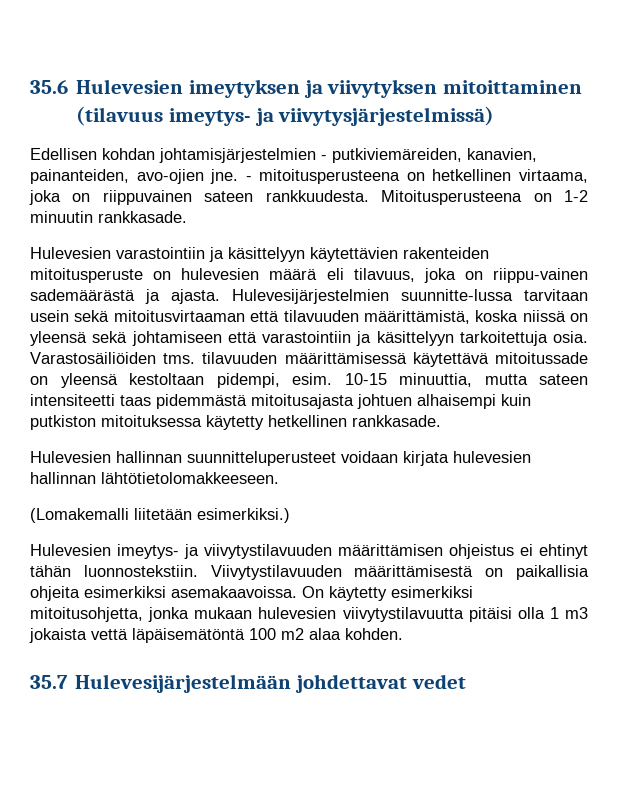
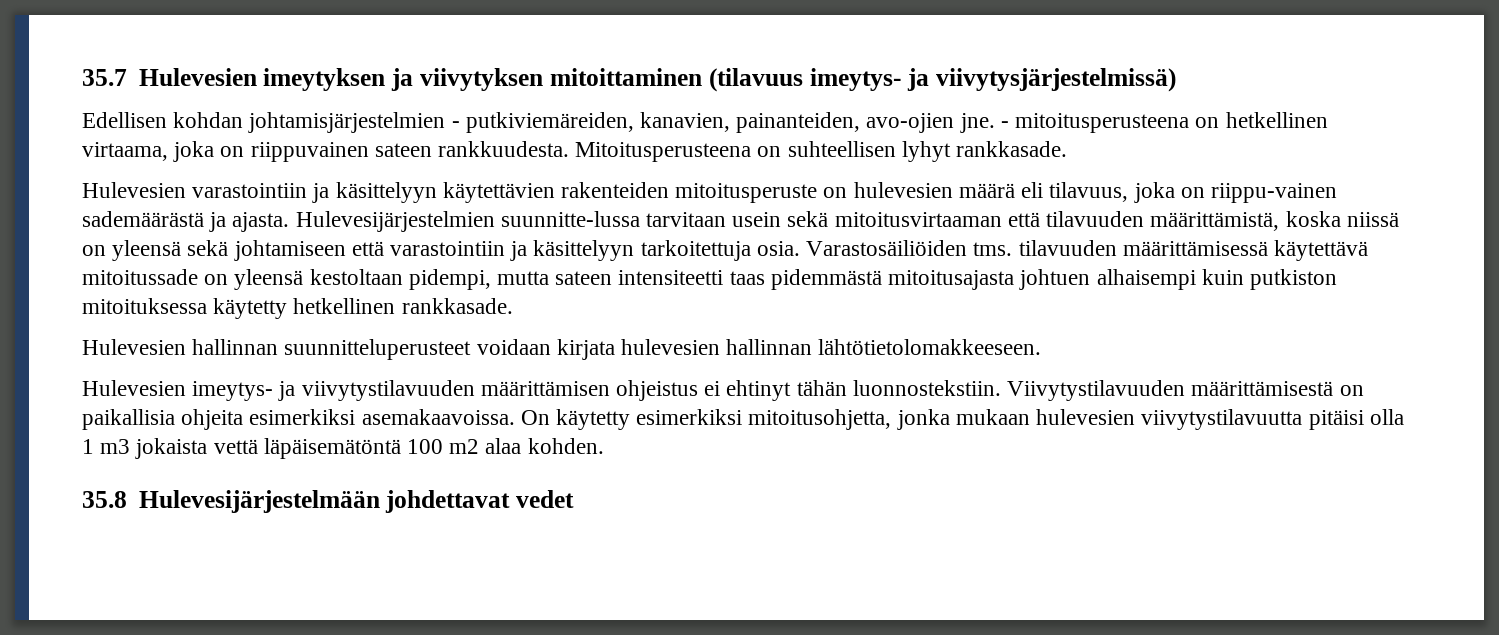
[30,80,68,94] 35.6 -> [82,69,127,86] 35.7
[564,190,588,202] [30,211,93,223] 1-2 minuutin -> [787,141,951,162] suhteellisen lyhyt
[292,373,472,387] esim. 10-15 minuuttia, -> (491, 279) none
[30,508,290,523] // (Lomakemalli liitetään esimerkiksi.) -> (1042, 347) none
[30,675,68,689] 35.7 -> [82,491,127,508] 35.8

